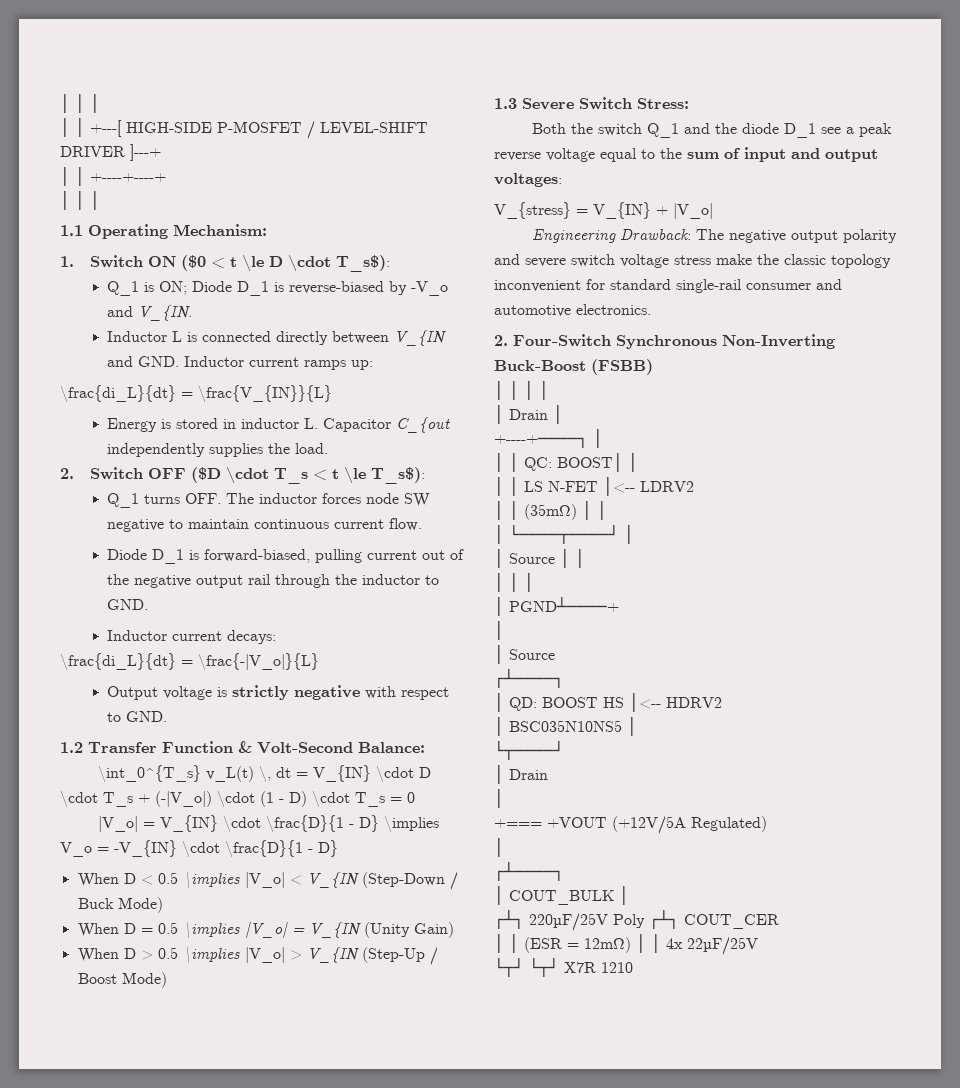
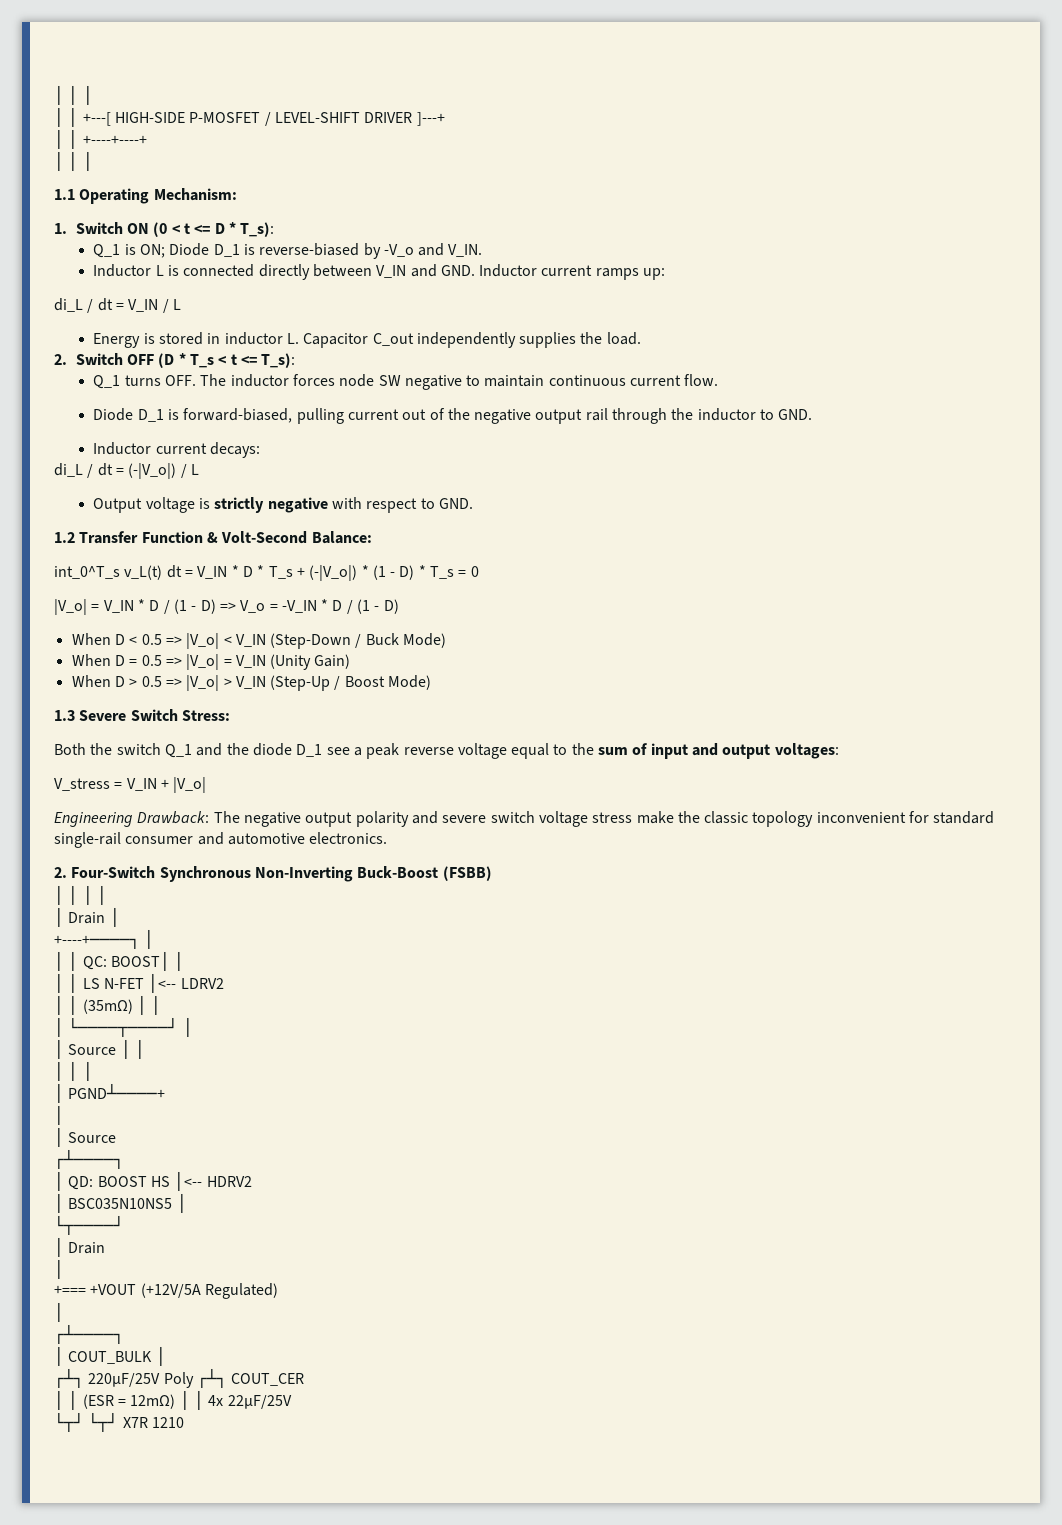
[180,255,390,272] ($0 < t \le D \cdot T_s$): -> [153,222,275,237] (0 < t <= D * T_s):
[138,305,193,321] V_{IN. -> [448,244,483,257] V_IN.
[394,330,447,346] V_{IN -> [376,265,407,278] V_IN
[60,385,332,402] \frac{di_L}{dt} = \frac{V_{IN}}{L} -> [54,298,181,313] di_L / dt = V_IN / L
[396,417,451,433] C_{out -> [372,333,414,346] C_out
[190,467,269,483] ($D \cdot -> [158,353,186,368] (D *
[343,467,425,484] \le T_s$): -> [240,353,296,368] <= T_s):
[60,653,319,670] \frac{di_L}{dt} = \frac{-|V_o|}{L} -> [54,463,199,479] di_L / dt = (-|V_o|) / L
[97,765,431,782] [60,791,98,807] \int_0^{T_s} v_L(t) \, dt = V_{IN} \cdot D \cdot -> [54,565,265,580] int_0^T_s v_L(t) dt = V_IN * D *
[217,791,350,807] \cdot (1 - D) \cdot -> [361,565,426,580] * (1 - D) *
[159,815,439,832] [60,840,338,857] V_{IN} \cdot \frac{D}{1 - D} \implies V_o = -V_{IN} \cdot \frac{D}{1 - D} -> [103,599,399,614] V_IN * D / (1 - D) => V_o = -V_IN * D / (1 - D)
[182,872,240,888] \implies -> [165,636,182,645] =>
[306,872,359,888] V_{IN -> [235,634,266,647] V_IN
[182,922,361,938] \implies |V_o| = V_{IN -> [165,654,266,670] => |V_o| = V_IN
[182,947,240,963] \implies -> [165,678,182,687] =>
[306,947,359,963] V_{IN -> [235,676,266,689] V_IN
[494,202,651,219] V_{stress} = V_{IN} -> [54,778,157,791] V_stress = V_IN

